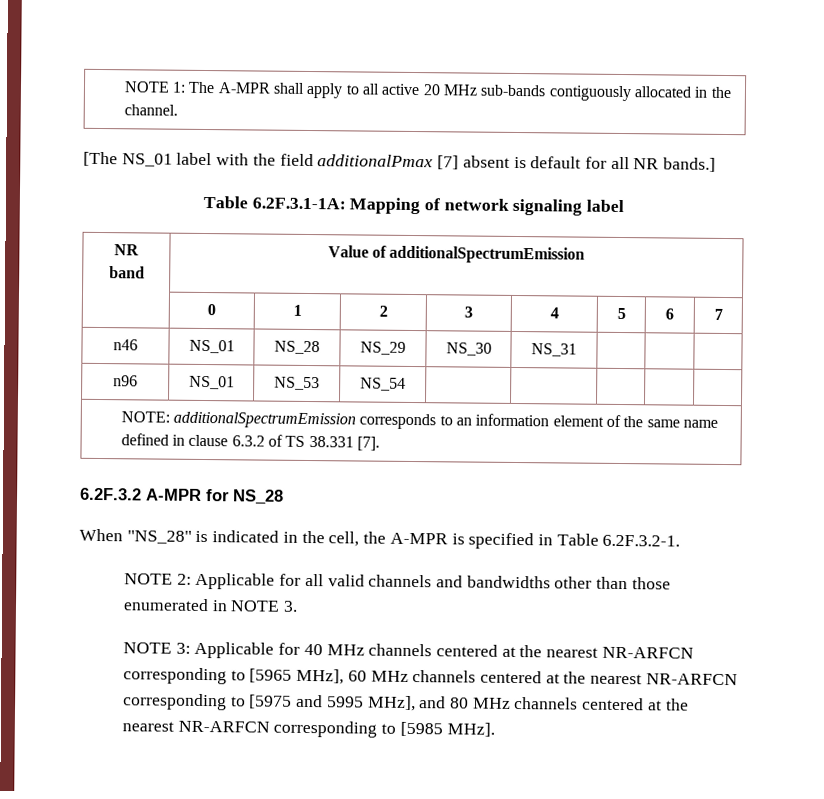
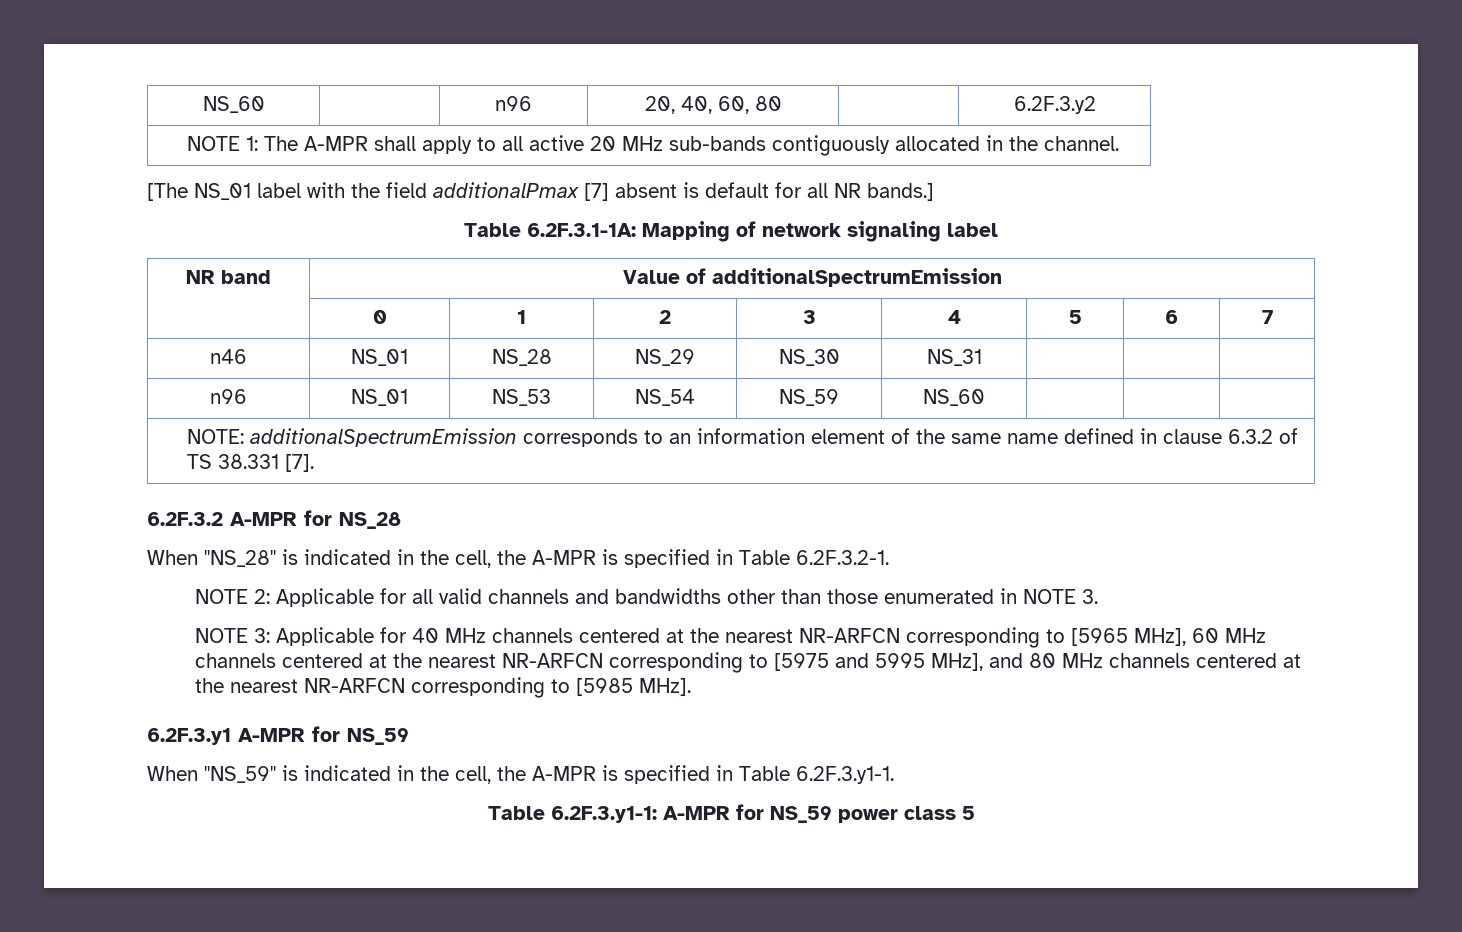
(123, 87) none -> [202,96,265,113] [495,96,532,111] [644,96,782,114] [1013,96,1096,114] NS_60 | | n96 | 20, 40, 60, 80 | | 6.2F.3.y2 //
(406, 384) | -> [779,389,839,406] [923,389,985,406] NS_59 | NS_60
(495, 729) none -> [147,726,409,745] [147,765,894,784] [487,804,975,823] // 6.2F.3.y1 A-MPR for NS_59 // When "NS_59" is indicated in the cell, the A-MPR is specified in Table 6.2F.3.y1-1. // Table 6.2F.3.y1-1: A-MPR for NS_59 power class 5

